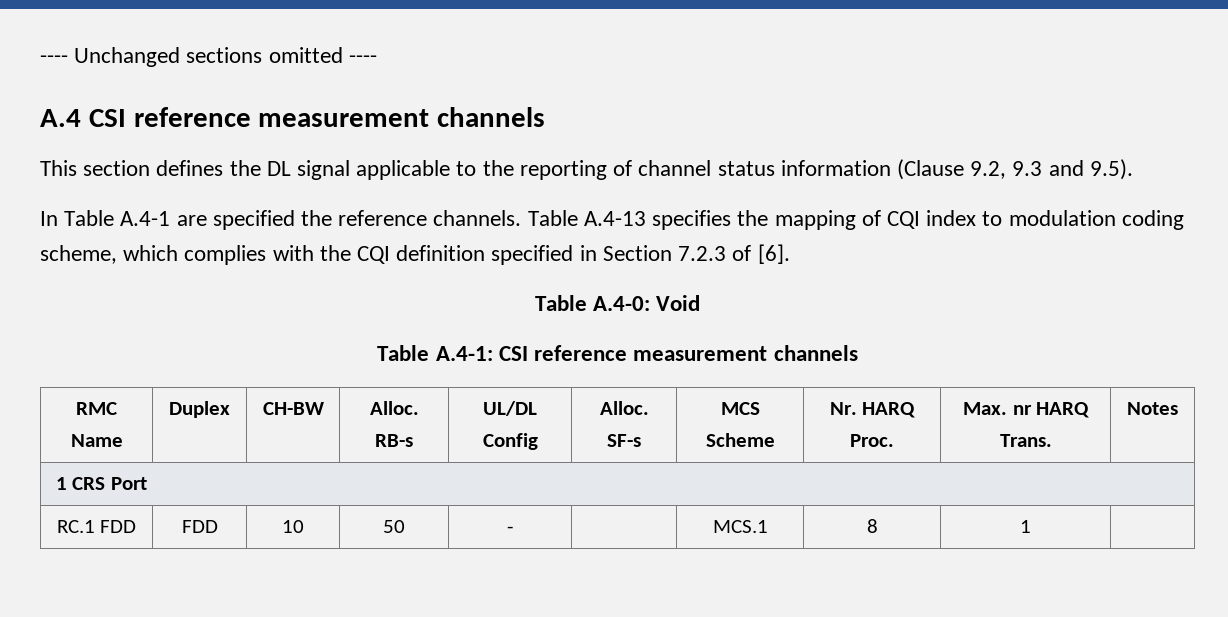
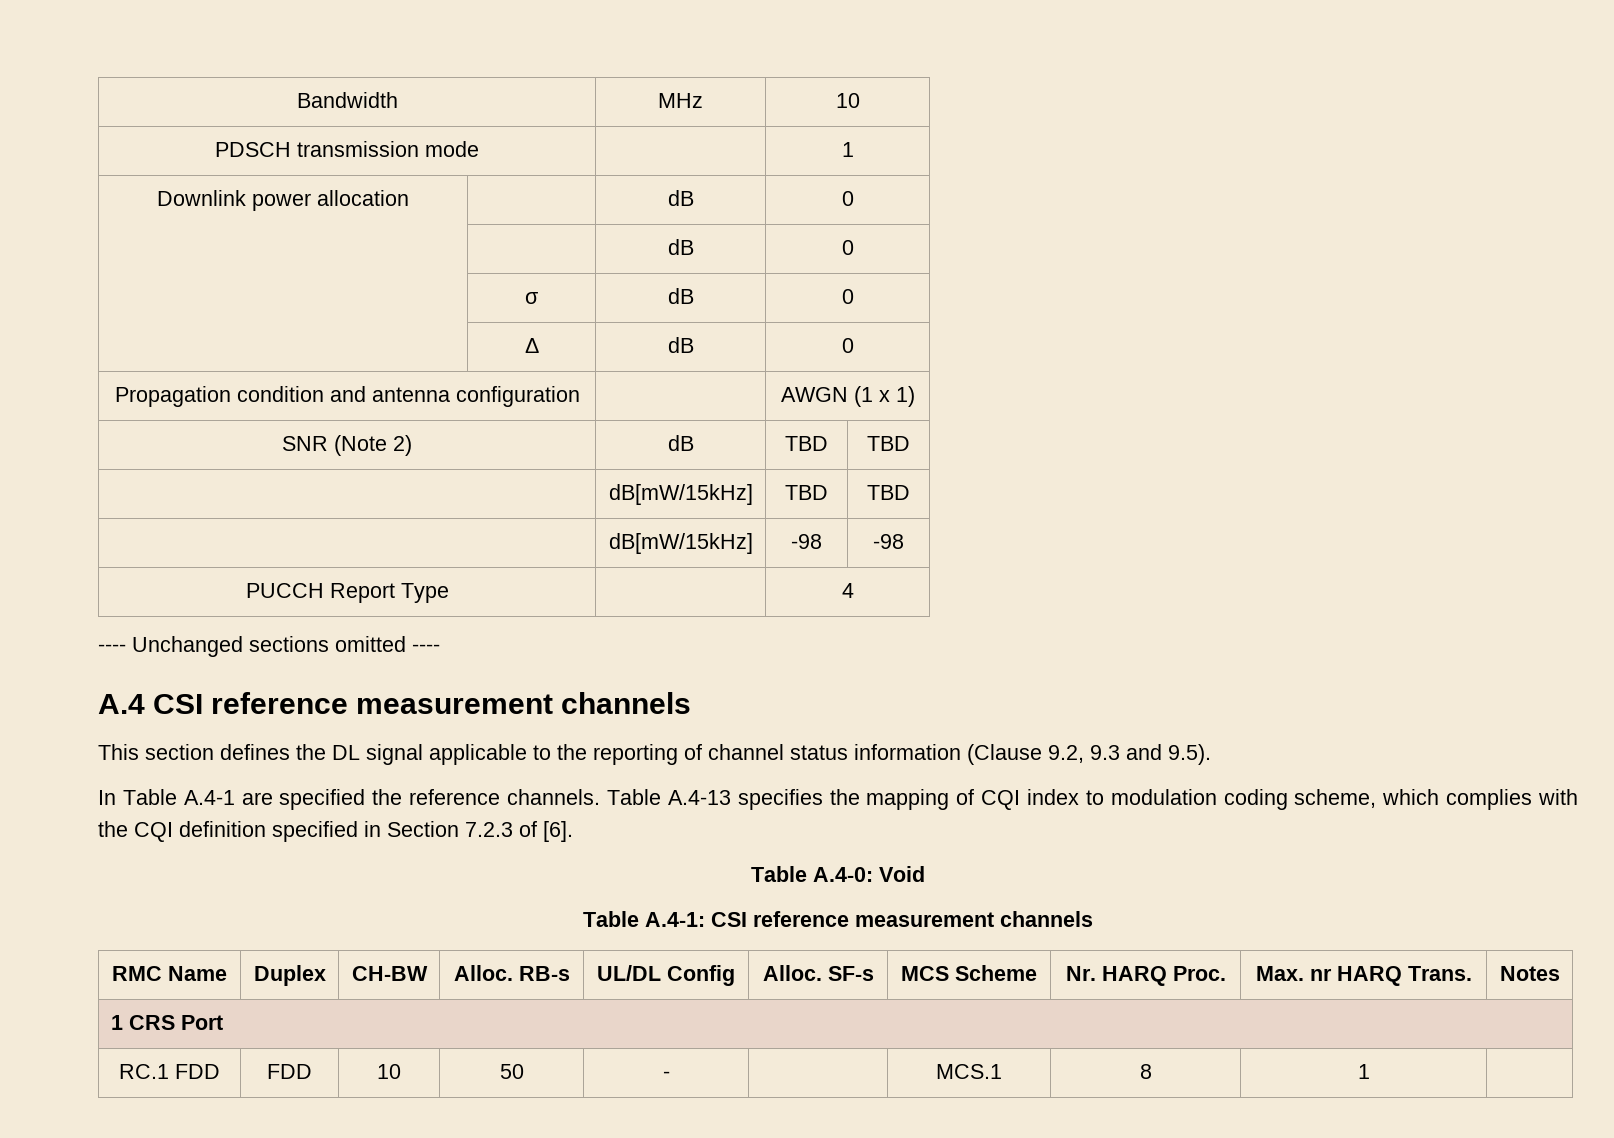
(40, 59) none -> [296,92,398,108] [658,93,703,108] [835,93,860,108] [215,141,479,157] [841,142,854,157] [157,190,409,211] [667,190,694,206] [841,191,854,206] [667,239,694,255] [841,240,854,255] [525,292,538,304] [667,288,694,304] [841,289,854,304] [524,338,539,353] [667,337,694,353] [841,338,854,353] [114,386,580,407] [780,386,915,407] [282,435,412,456] [667,435,694,451] [785,436,828,451] [867,436,910,451] [608,484,753,505] [785,485,828,500] [867,485,910,500] [608,533,753,554] [791,534,822,549] [873,534,904,549] [245,583,449,603] [841,583,854,598] Bandwidth | MHz | 10 // PDSCH transmission mode | | 1 // Downlink power allocation | | dB | 0 // | | dB | 0 // | σ | dB | 0 // | Δ | dB | 0 // Propagation condition and antenna configuration | | AWGN (1 x 1) // SNR (Note 2) | dB | TBD | TBD // | dB[mW/15kHz] | TBD | TBD // | dB[mW/15kHz] | -98 | -98 // PUCCH Report Type | | 4 //

